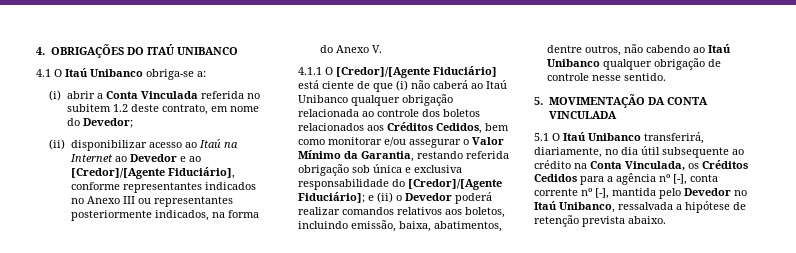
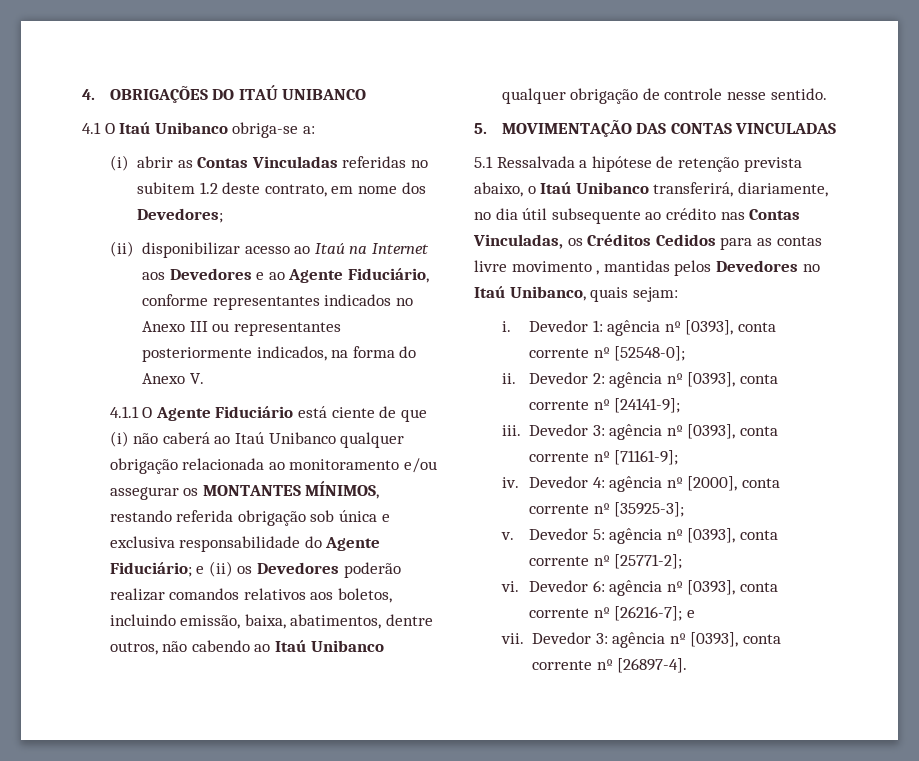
[96,91,244,99] a Conta Vinculada referida -> [177,156,407,168] as Contas Vinculadas referidas
[66,118,133,128] do Devedor; -> [401,182,426,194] [137,208,224,223] dos Devedores;
[114,154,201,162] [70,167,235,179] ao Devedor e ao [Credor]/[Agente Fiduciário], -> [142,268,430,283] aos Devedores e ao Agente Fiduciário,
[336,66,498,78] [Credor]/[Agente Fiduciário] -> [155,406,294,421] Agente Fiduciário
[377,109,481,117] [298,122,510,134] [298,137,505,148] [298,150,415,162] controle dos boletos relacionados aos Créditos Cedidos, bem como monitorar e/ou assegurar o Valor Mínimo da Garantia, -> [289,458,437,473] [109,481,380,500] monitoramento e/ou assegurar os MONTANTES MÍNIMOS,
[408,179,503,190] [298,192,493,204] [Credor]/[Agente Fiduciário]; e (ii) o Devedor poderá -> [325,537,381,551] [109,561,401,578] Agente Fiduciário; e (ii) os Devedores poderão
[647,97,708,105] [548,111,617,119] [534,133,560,141] DA CONTA VINCULADA // 5.1 O -> [636,123,837,134] [474,156,802,172] [474,182,536,197] DAS CONTAS VINCULADAS // 5.1 Ressalvada a hipótese de retenção prevista abaixo, o
[574,161,685,171] na Conta Vinculada, -> [720,209,801,220] [473,234,563,249] nas Contas Vinculadas,
[607,173,718,185] [534,188,747,199] [534,201,746,213] [534,215,666,227] a agência nº [-], conta corrente nº [-], mantida pelo Devedor no Itaú Unibanco, ressalvada a hipótese de retenção prevista abaixo. -> [756,236,822,246] [474,260,820,276] [474,286,678,302] [501,320,777,336] [529,346,686,361] [501,372,779,388] [529,398,681,413] [501,424,779,440] [529,450,679,465] [501,476,781,492] [529,502,685,517] [500,528,779,544] [529,554,683,569] [500,580,779,596] [529,606,695,621] [500,632,782,648] [532,658,688,673] as contas livre movimento , mantidas pelos Devedores no Itaú Unibanco, quais sejam: // i. Devedor 1: agência nº [0393], conta corrente nº [52548-0]; // ii. Devedor 2: agência nº [0393], conta corrente nº [24141-9]; // iii. Devedor 3: agência nº [0393], conta corrente nº [71161-9]; // iv. Devedor 4: agência nº [2000], conta corrente nº [35925-3]; // v. Devedor 5: agência nº [0393], conta corrente nº [25771-2]; // vi. Devedor 6: agência nº [0393], conta corrente nº [26216-7]; e // vii. Devedor 3: agência nº [0393], conta corrente nº [26897-4].

